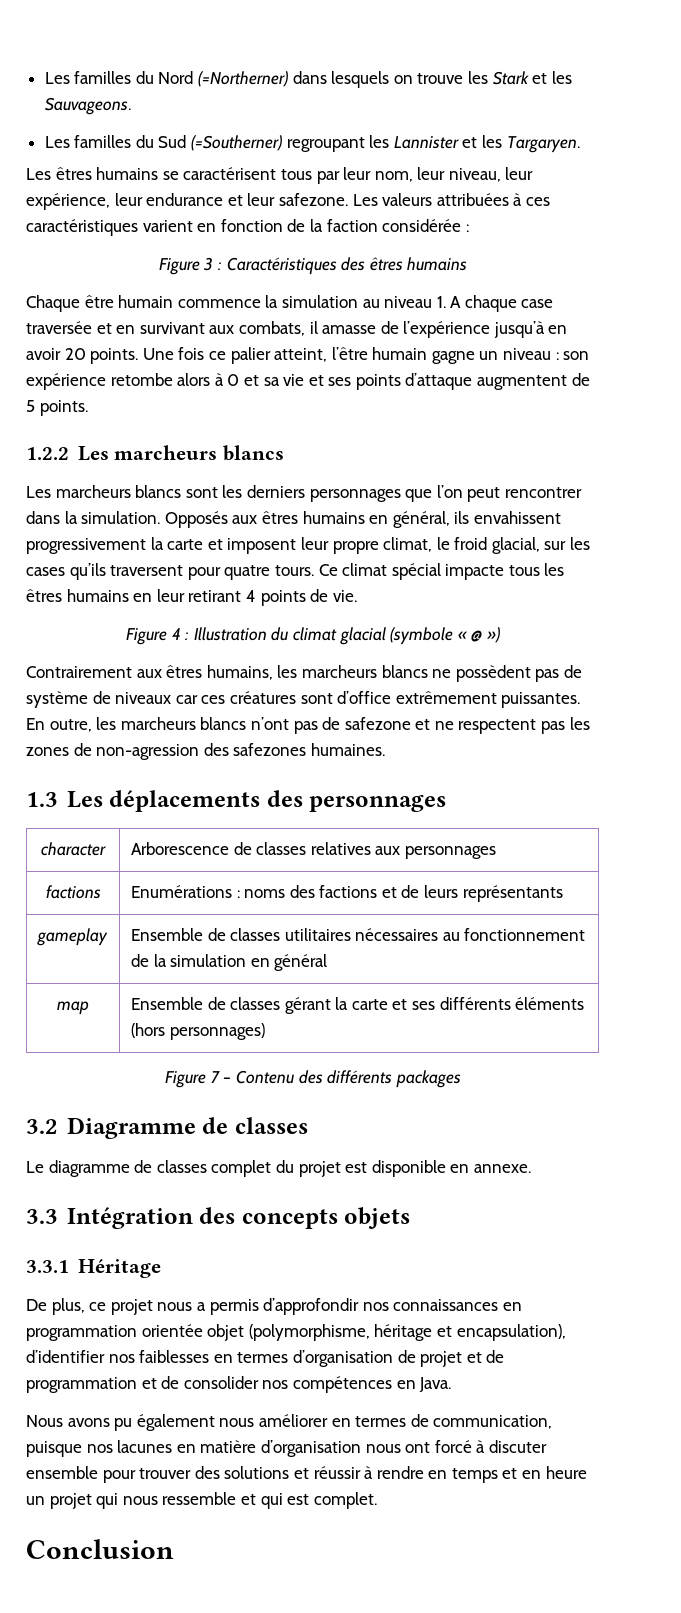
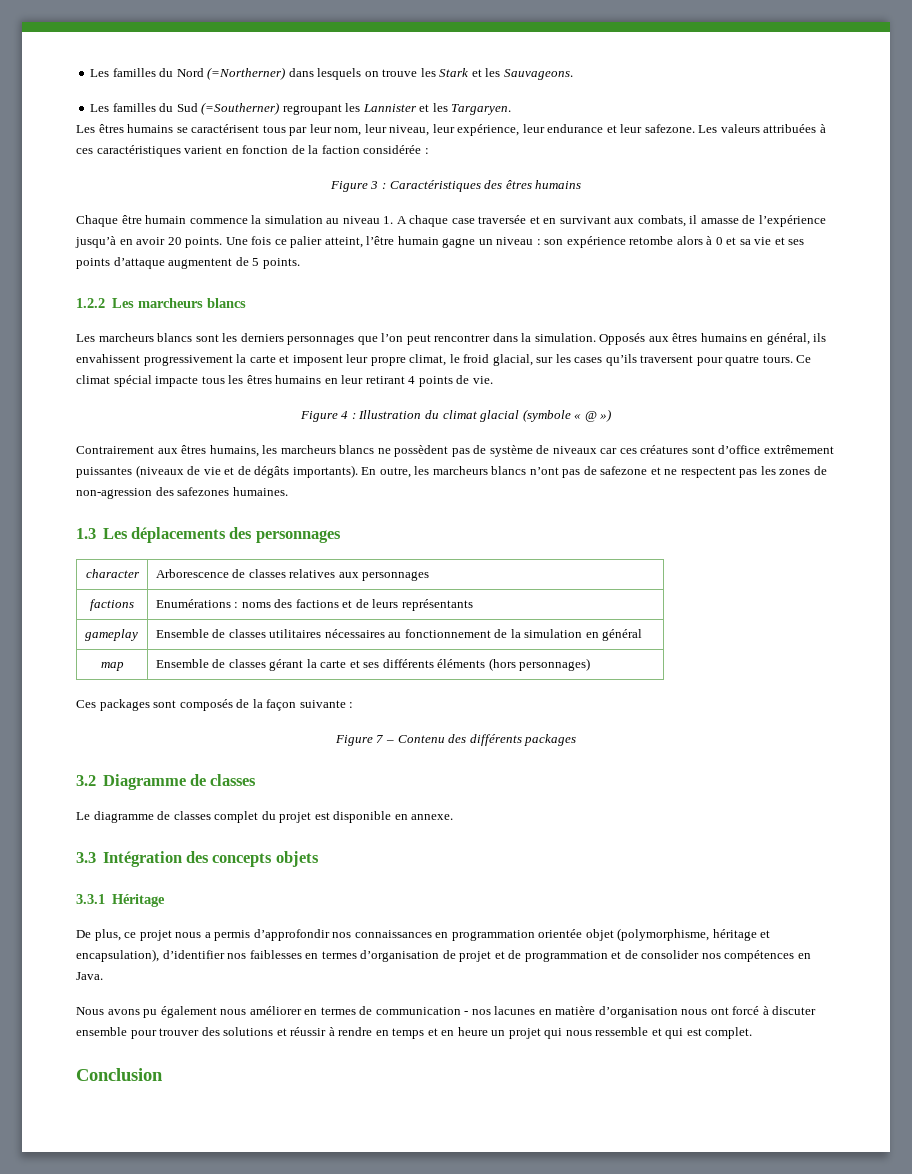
[501,692,581,708] puissantes. -> [76,465,358,478] puissantes (niveaux de vie et de dégâts importants).
(265, 1031) none -> [76,699,354,711] // Ces packages sont composés de la façon suivante :
[433,1415,553,1429] [26,1441,82,1457] communication, puisque -> [375,1007,469,1015] communication -

